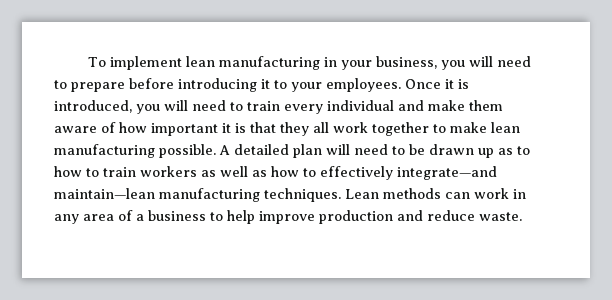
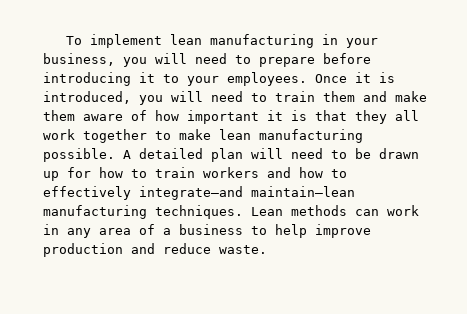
[284,100,394,114] every individual -> [323,91,355,102] them
[498,146,530,155] as to -> [67,167,91,178] for
[201,166,267,177] as well as -> [267,167,291,178] and

